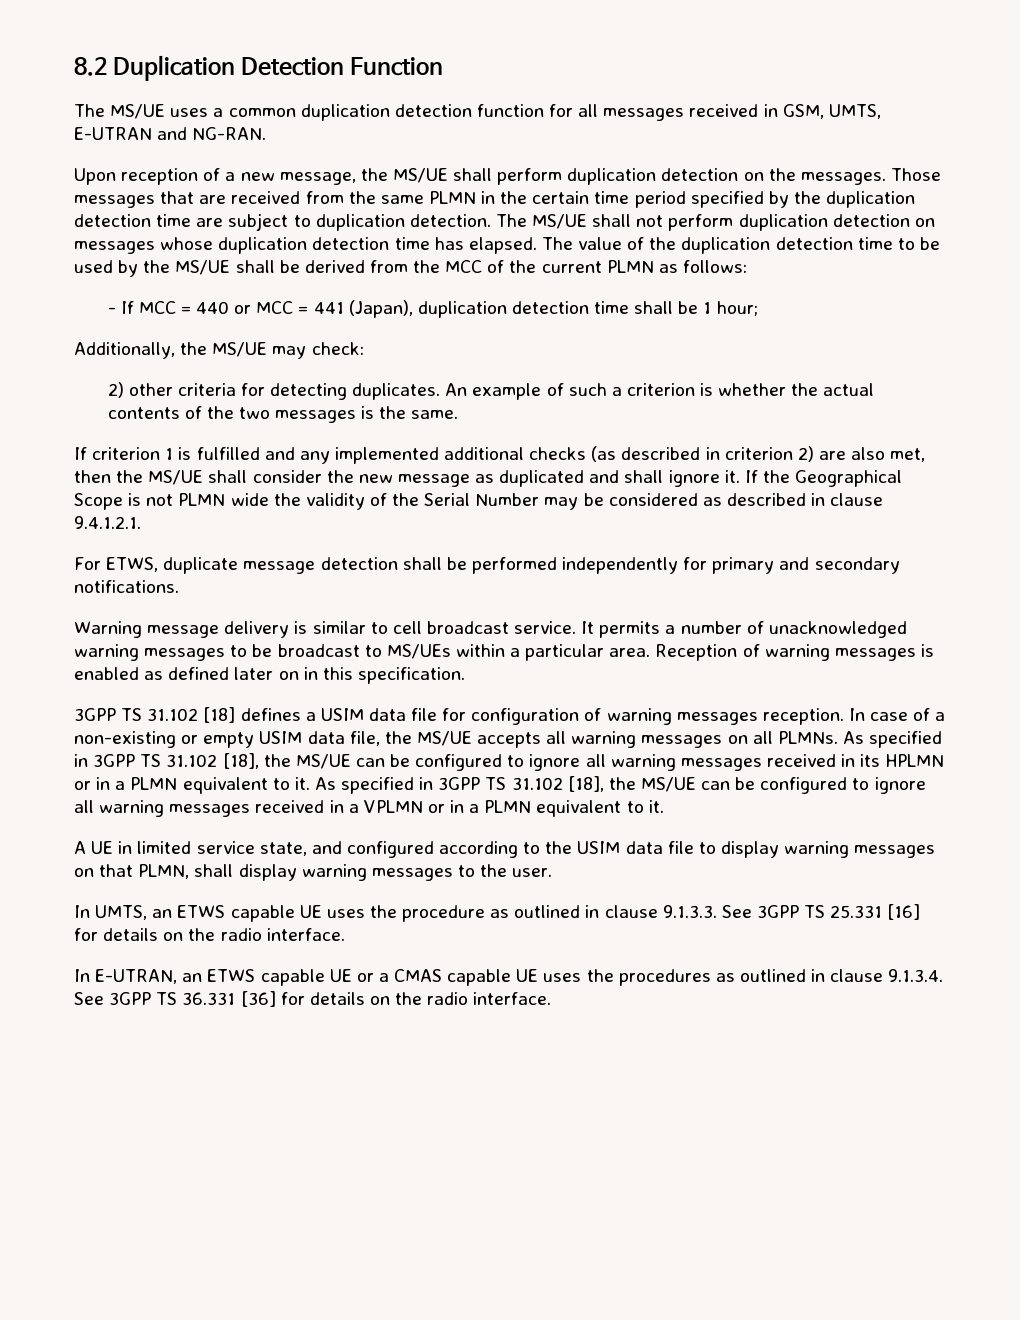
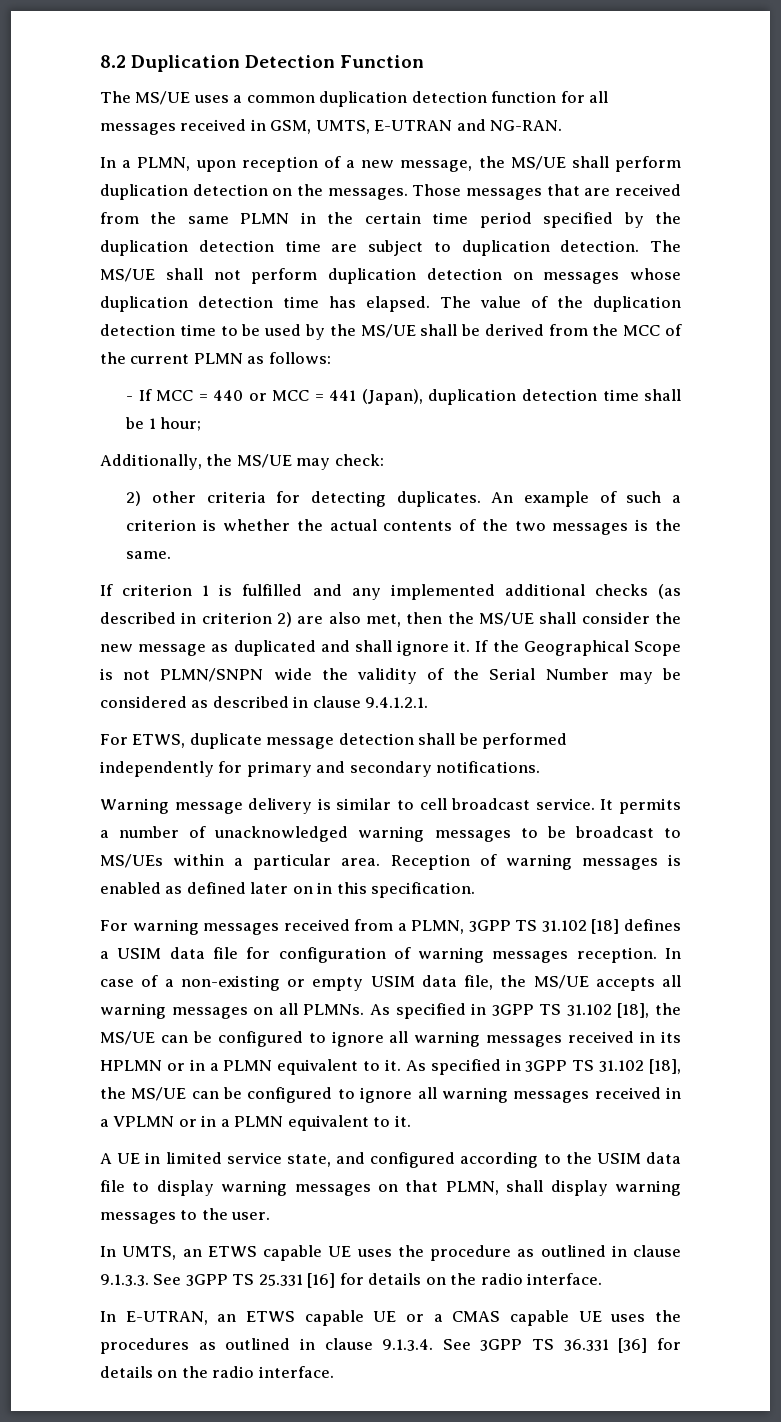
[74,168,116,185] Upon -> [100,157,236,172] In a PLMN, upon
[178,493,226,506] PLMN -> [160,668,264,682] PLMN/SNPN
(465, 675) none -> [100,919,465,935] For warning messages received from a PLMN,

